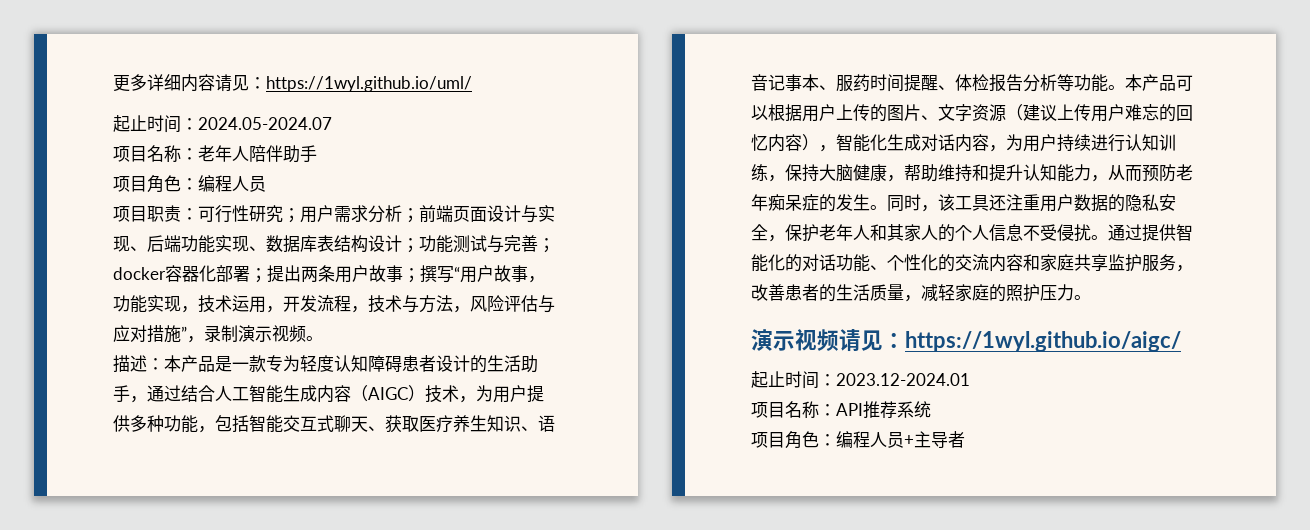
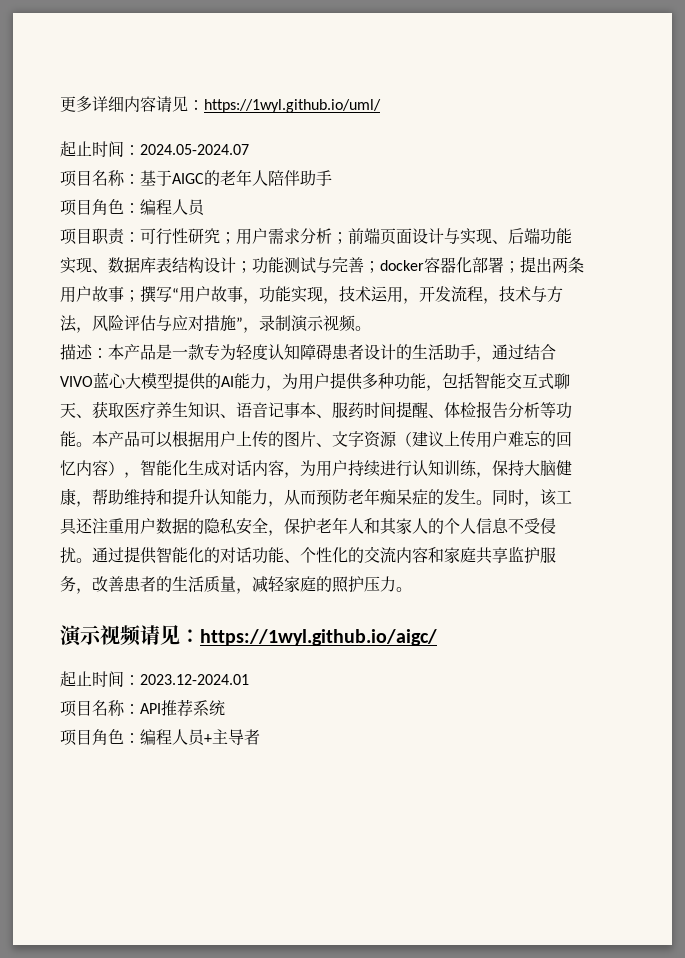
(198, 154) none -> [140,170,220,186] 基于AIGC的
[215,385,459,403] 人工智能生成内容（AIGC）技术 -> [60,372,266,390] VIVO蓝心大模型提供的AI能力

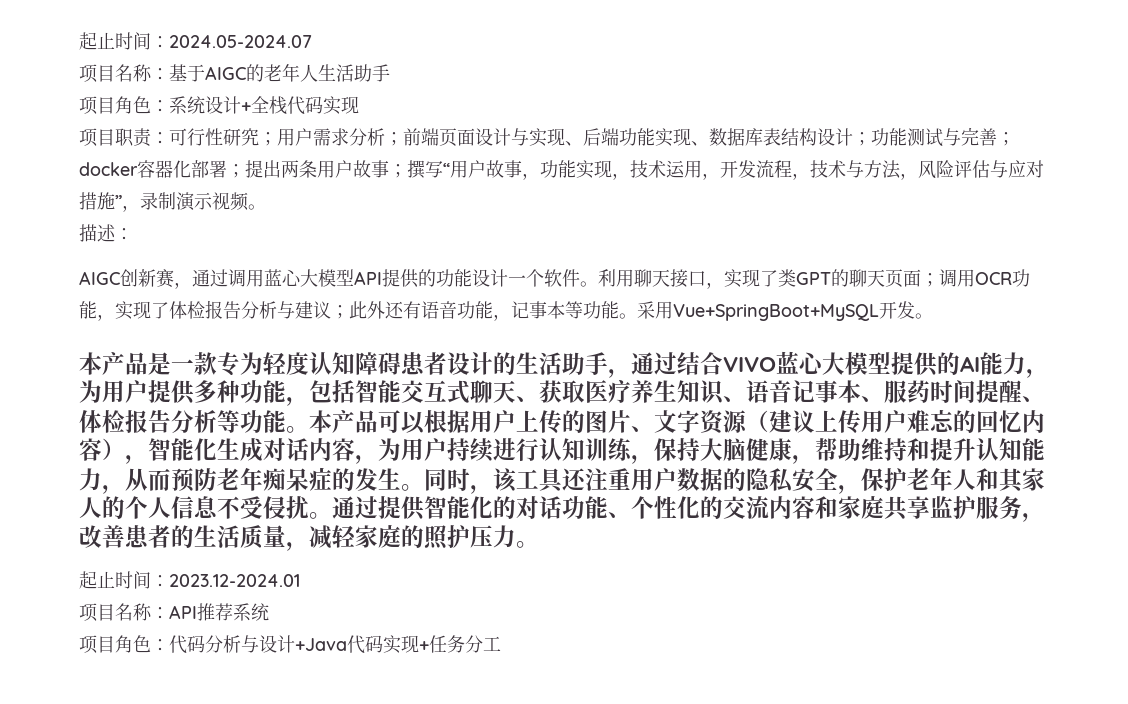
[60,96,381,113] 更多详细内容请见：https://1wyl.github.io/uml/ // -> (79, 41) none
[268,170,300,186] 陪伴 -> [318,64,354,82] 生活
[140,199,205,216] 编程人员 -> [169,96,359,115] 系统设计+全栈代码实现
(108, 353) none -> [79,269,1030,289] [79,300,933,321] // AIGC创新赛，通过调用蓝心大模型API提供的功能设计一个软件。利用聊天接口，实现了类GPT的聊天页面；调用OCR功能，实现了体检报告分析与建议；此外还有语音功能，记事本等功能。采用Vue+SpringBoot+MySQL开发。 //
[60,625,437,647] // 演示视频请见：https://1wyl.github.io/aigc/ -> (539, 544) none
[140,729,260,746] 编程人员+主导者 -> [169,635,501,654] 代码分析与设计+Java代码实现+任务分工

